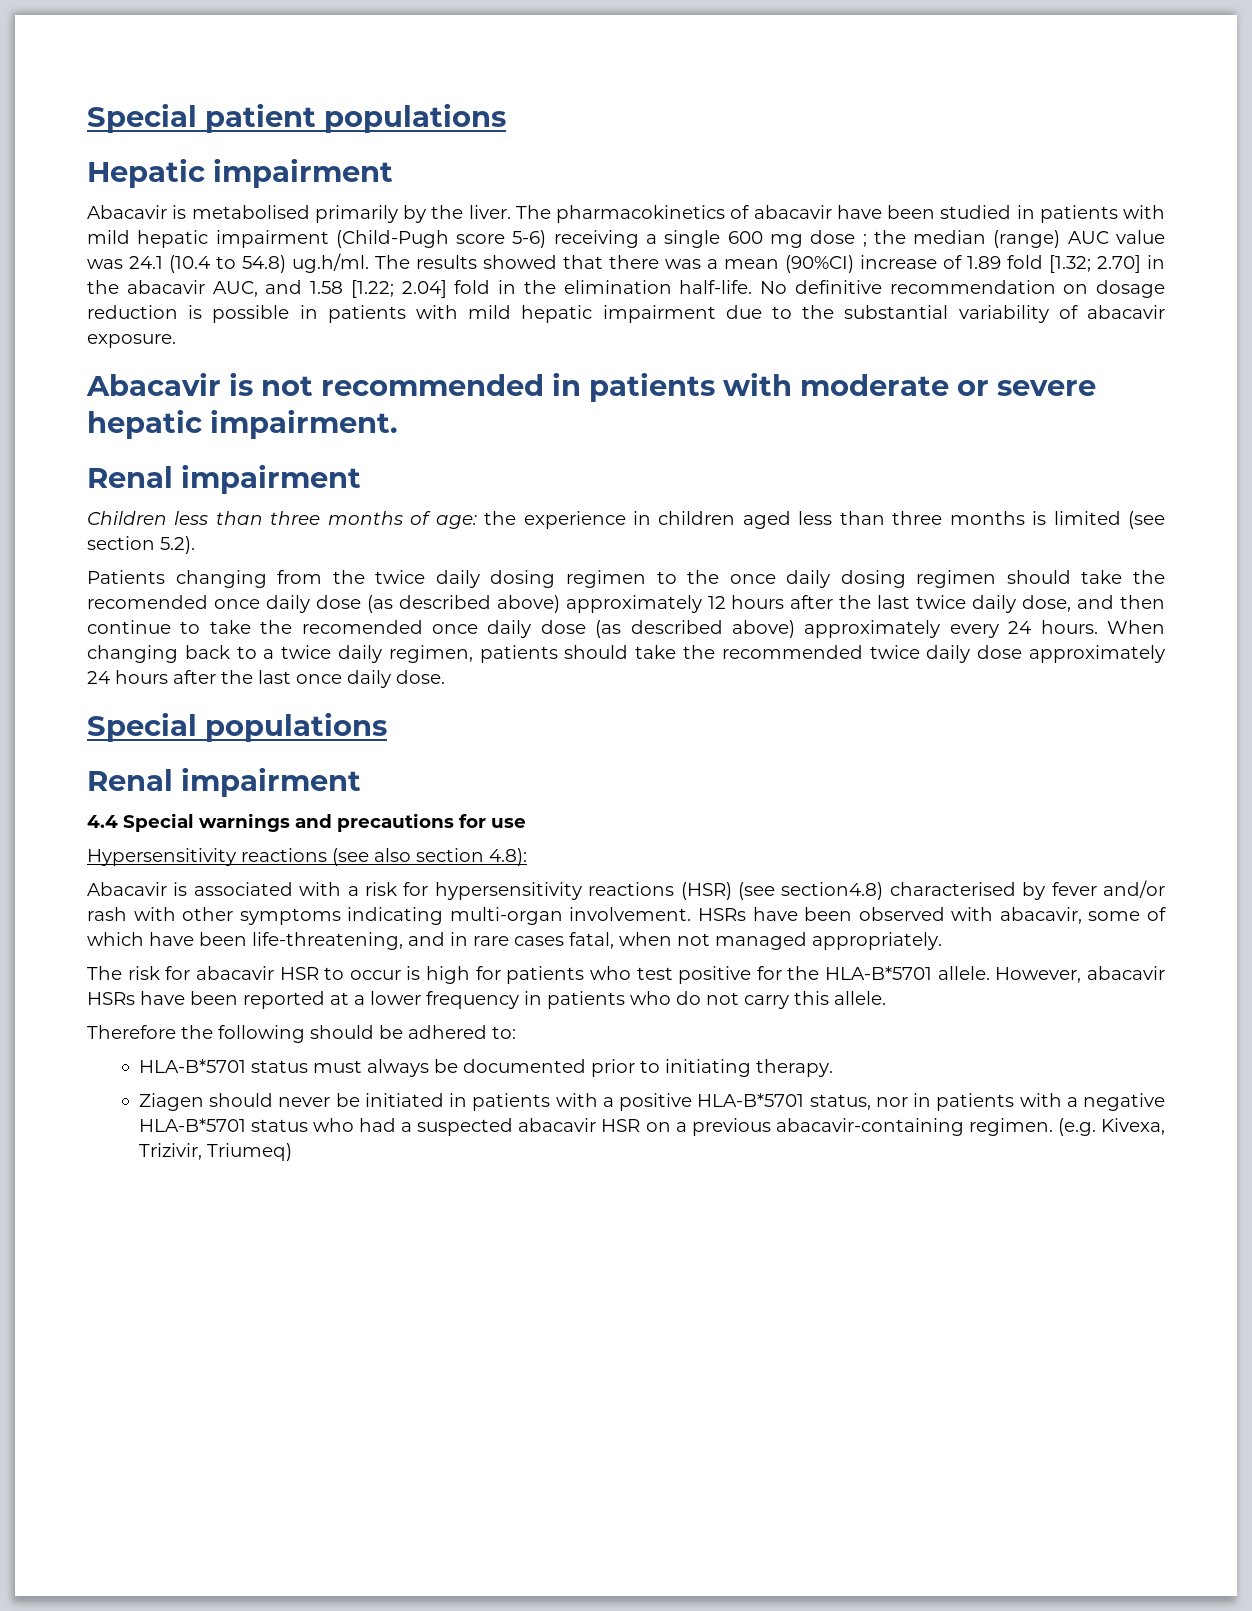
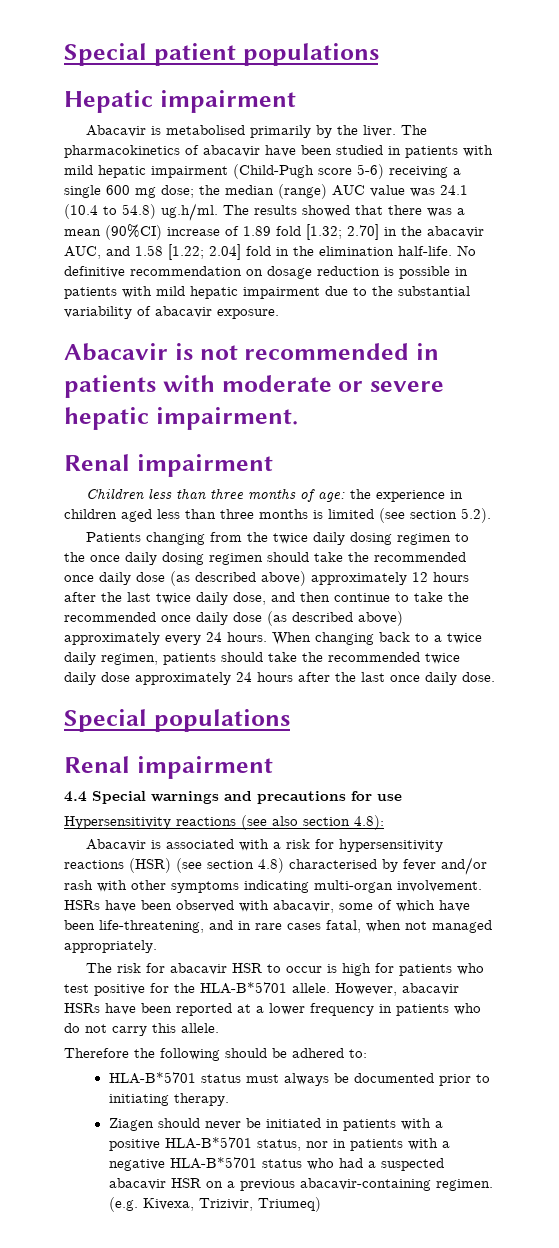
[810,230,867,247] dose ; -> [161,185,194,198] dose;
[87,595,208,609] recomended -> [374,552,466,562] recommended
[301,620,423,634] recomended -> [64,612,156,622] recommended
[781,882,884,900] section4.8) -> [207,858,284,873] section 4.8)

